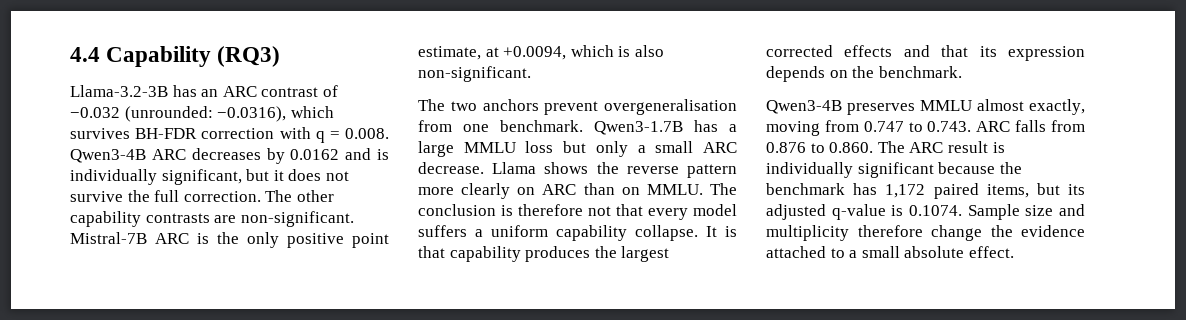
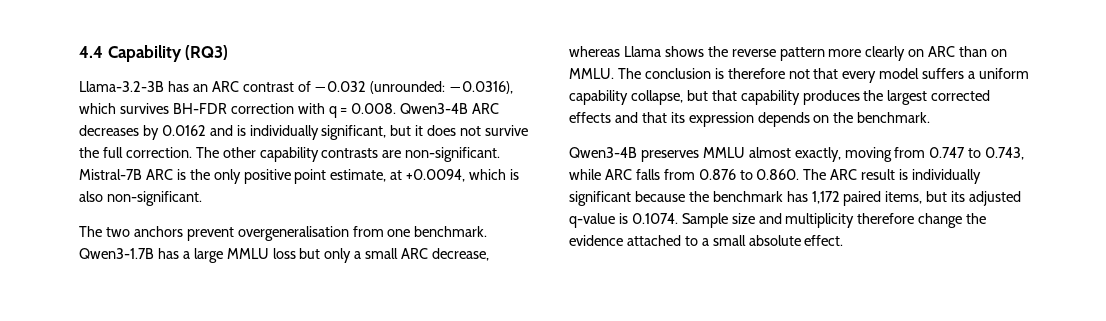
[418,162,484,174] decrease. -> [432,248,490,261] [569,46,620,57] decrease, whereas
[635,225,737,241] collapse. It is -> [630,90,708,105] collapse, but
[927,121,972,132] 0.743. -> [985,147,1025,160] [569,169,601,180] 0.743, while

